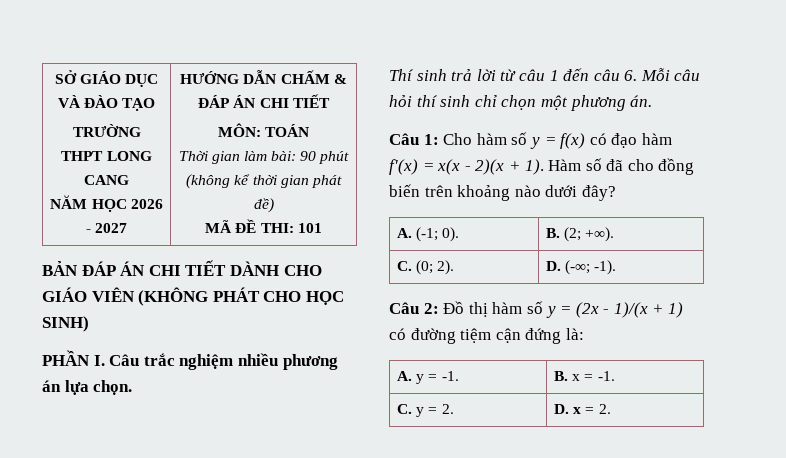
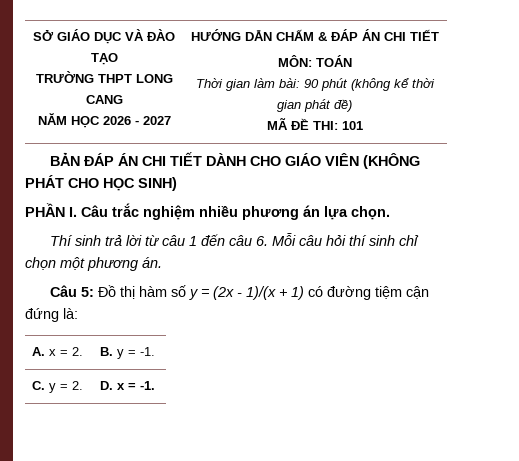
[423,132,672,149] [389,158,695,175] [389,184,616,201] [397,227,460,242] [546,227,615,242] [397,260,455,275] [546,260,617,275] [389,302,439,314] 1: Cho hàm số y = f(x) có đạo hàm f'(x) = x(x - 2)(x + 1). Hàm số đã cho đồng biến trên khoảng nào dưới đây? // A. (-1; 0). | B. (2; +∞). // C. (0; 2). | D. (-∞; -1). // Câu 2: -> [81,287,95,297] 5:
[416,371,459,384] [554,371,581,381] y = -1. | B. x -> [49,347,84,356] [100,347,125,359] x = 2. | B. y
[598,404,611,414] 2. -> [140,381,156,390] -1.

